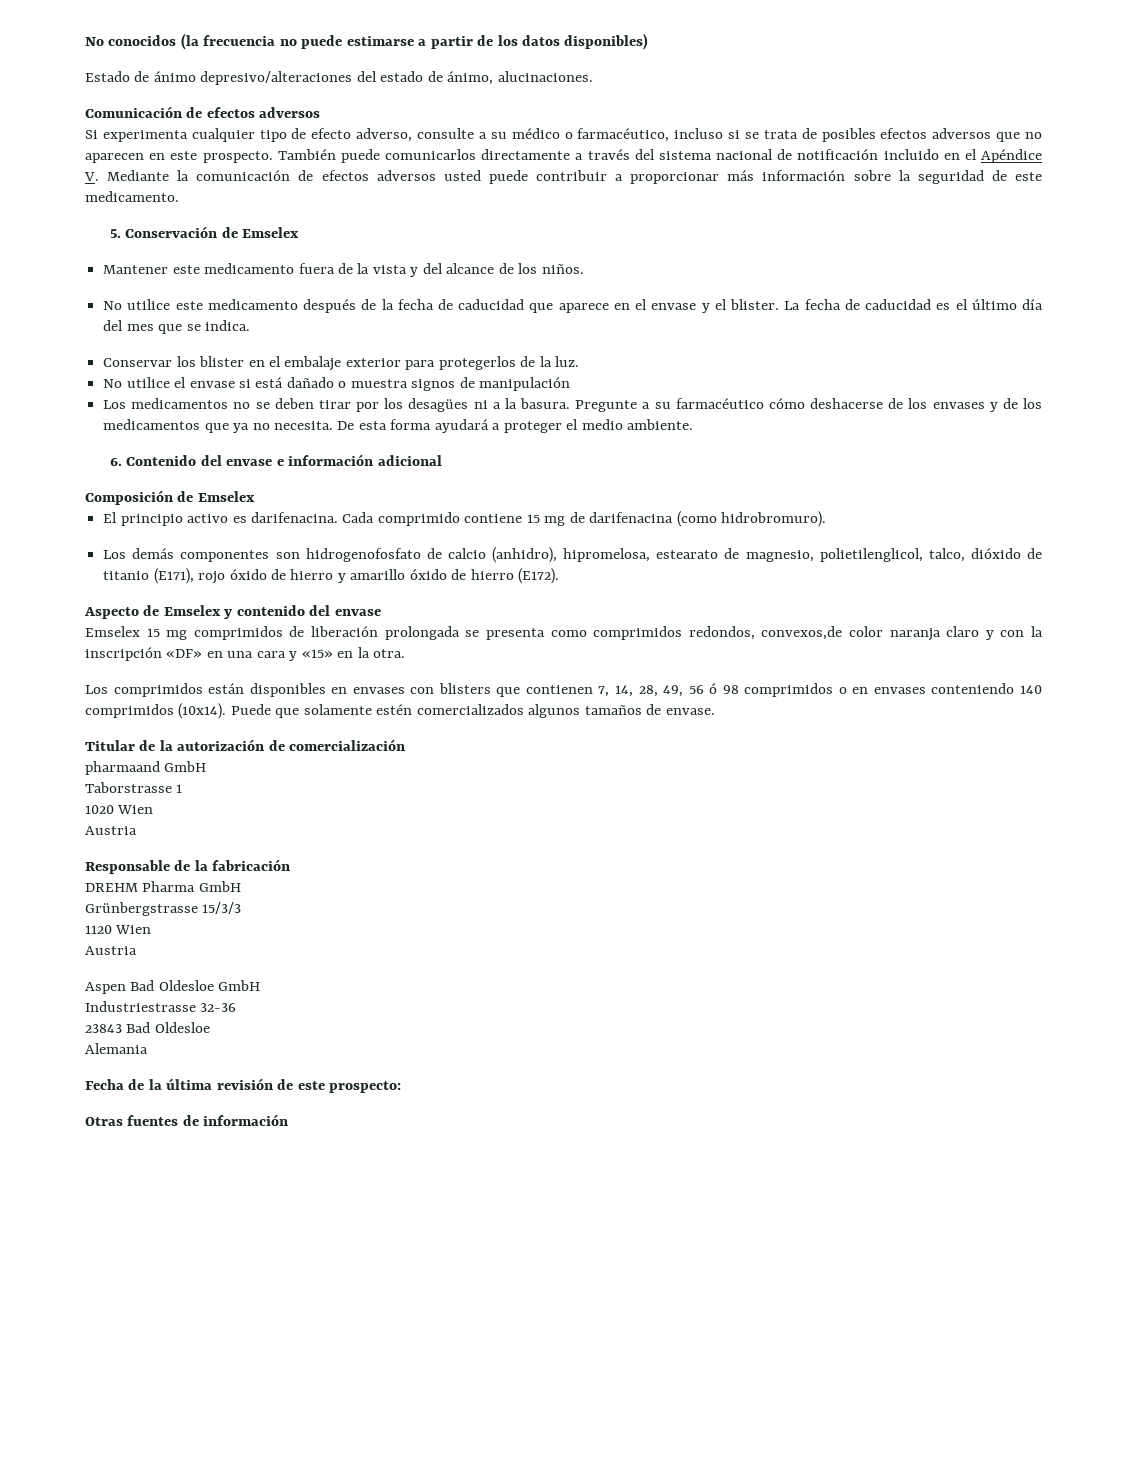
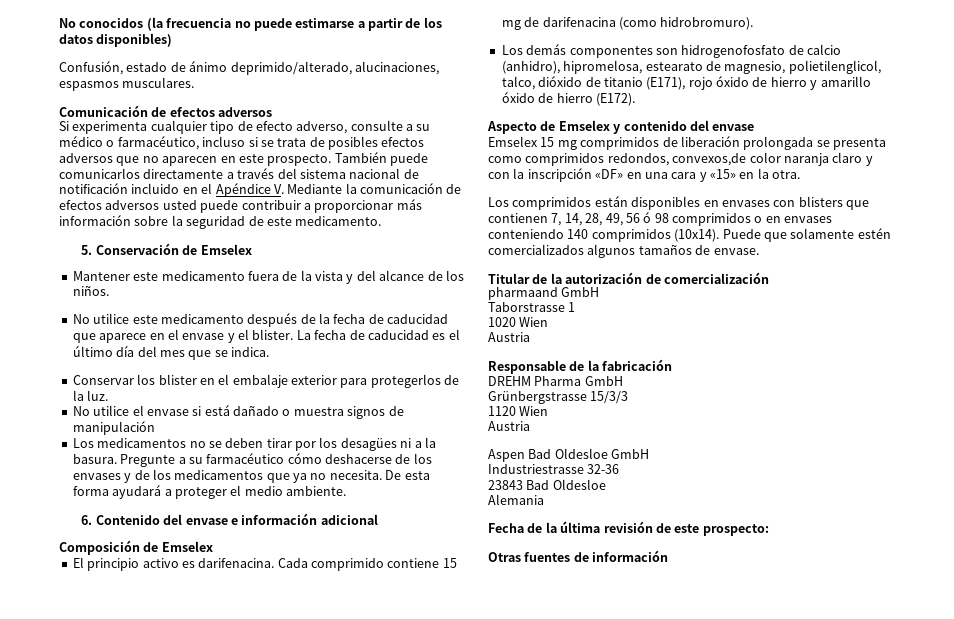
[85,71,593,85] Estado de ánimo depresivo/alteraciones del estado de ánimo, alucinaciones. -> [59,61,439,75] [59,77,195,91] Confusión, estado de ánimo deprimido/alterado, alucinaciones, espasmos musculares.

